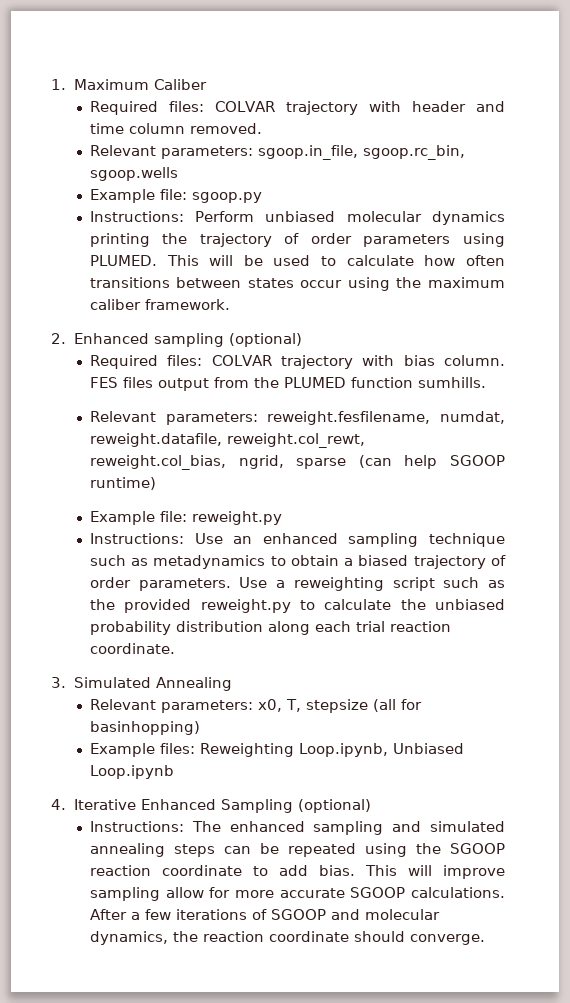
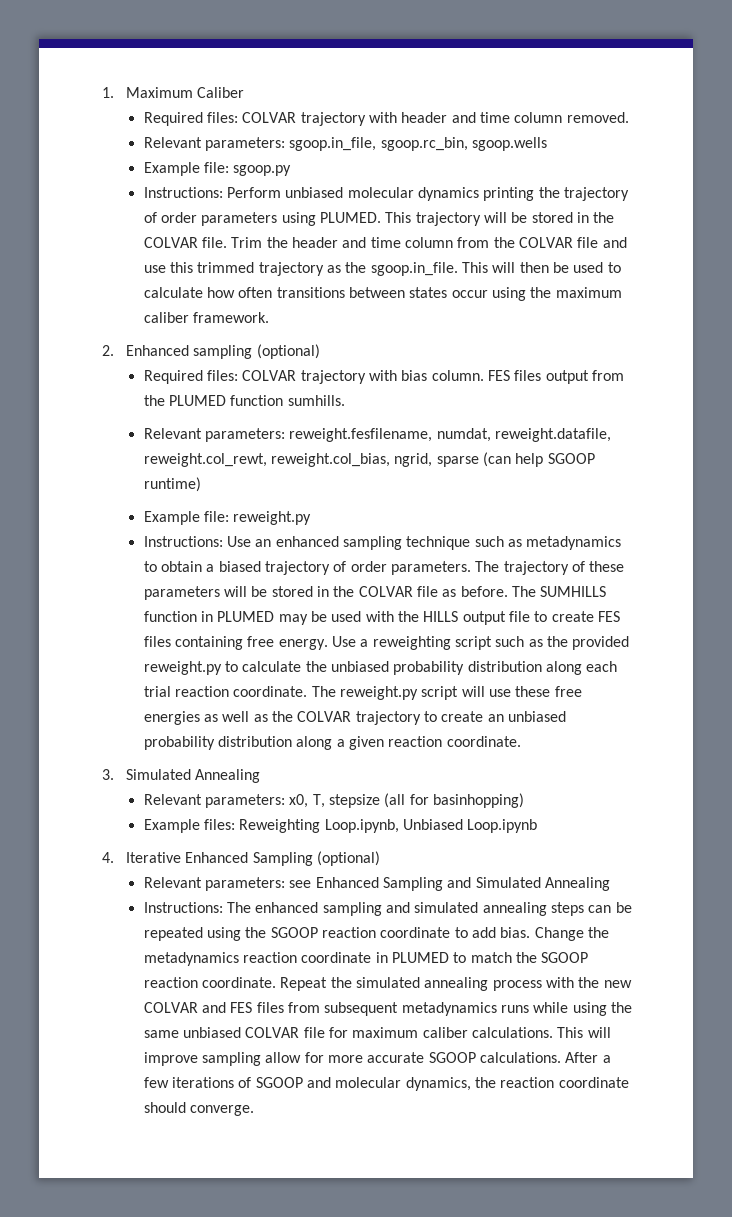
[209,255,263,266] will be -> [415,212,615,226] [143,237,627,248] [143,262,569,276] trajectory will be stored in the COLVAR file. Trim the header and time column from the COLVAR file and use this trimmed trajectory as the sgoop.in_file. This will then be
(231, 584) none -> [475,561,625,575] [143,586,607,600] [143,611,620,625] [143,636,328,650] The trajectory of these parameters will be stored in the COLVAR file as before. The SUMHILLS function in PLUMED may be used with the HILLS output file to create FES files containing free energy.
(175, 648) none -> [311,686,582,700] [143,711,566,725] [143,736,521,750] The reweight.py script will use these free energies as well as the COLVAR trajectory to create an unbiased probability distribution along a given reaction coordinate.
(371, 806) none -> [143,877,610,891] // Relevant parameters: see Enhanced Sampling and Simulated Annealing
(355, 870) none -> [534,927,609,941] [143,952,589,966] [143,977,632,991] [143,1002,632,1016] [143,1027,553,1038] Change the metadynamics reaction coordinate in PLUMED to match the SGOOP reaction coordinate. Repeat the simulated annealing process with the new COLVAR and FES files from subsequent metadynamics runs while using the same unbiased COLVAR file for maximum caliber calculations.

